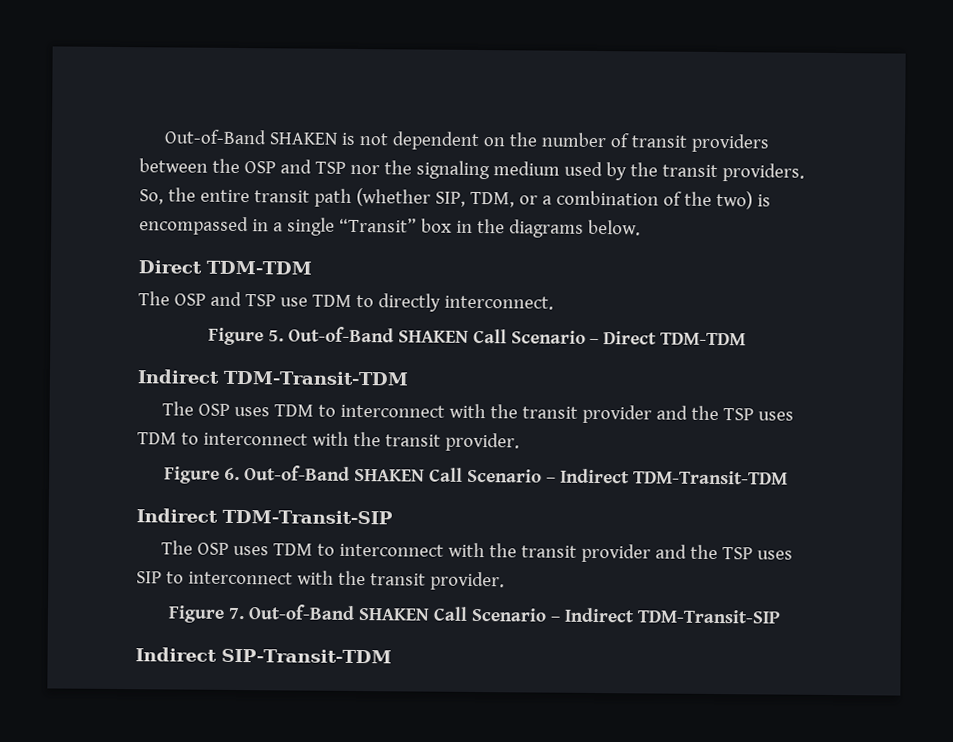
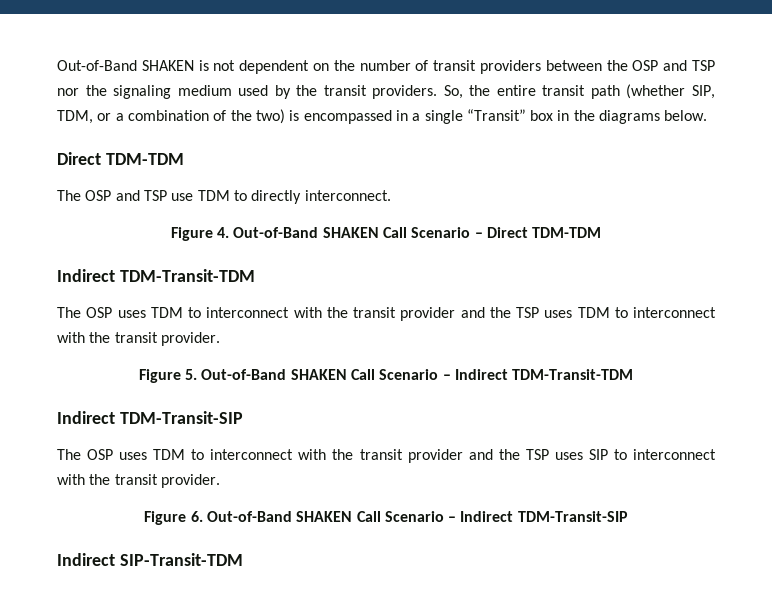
[267,330,284,342] 5. -> [217,227,230,238] 4.
[224,467,241,481] 6. -> [185,369,198,380] 5.
[228,607,246,620] 7. -> [190,511,203,522] 6.

